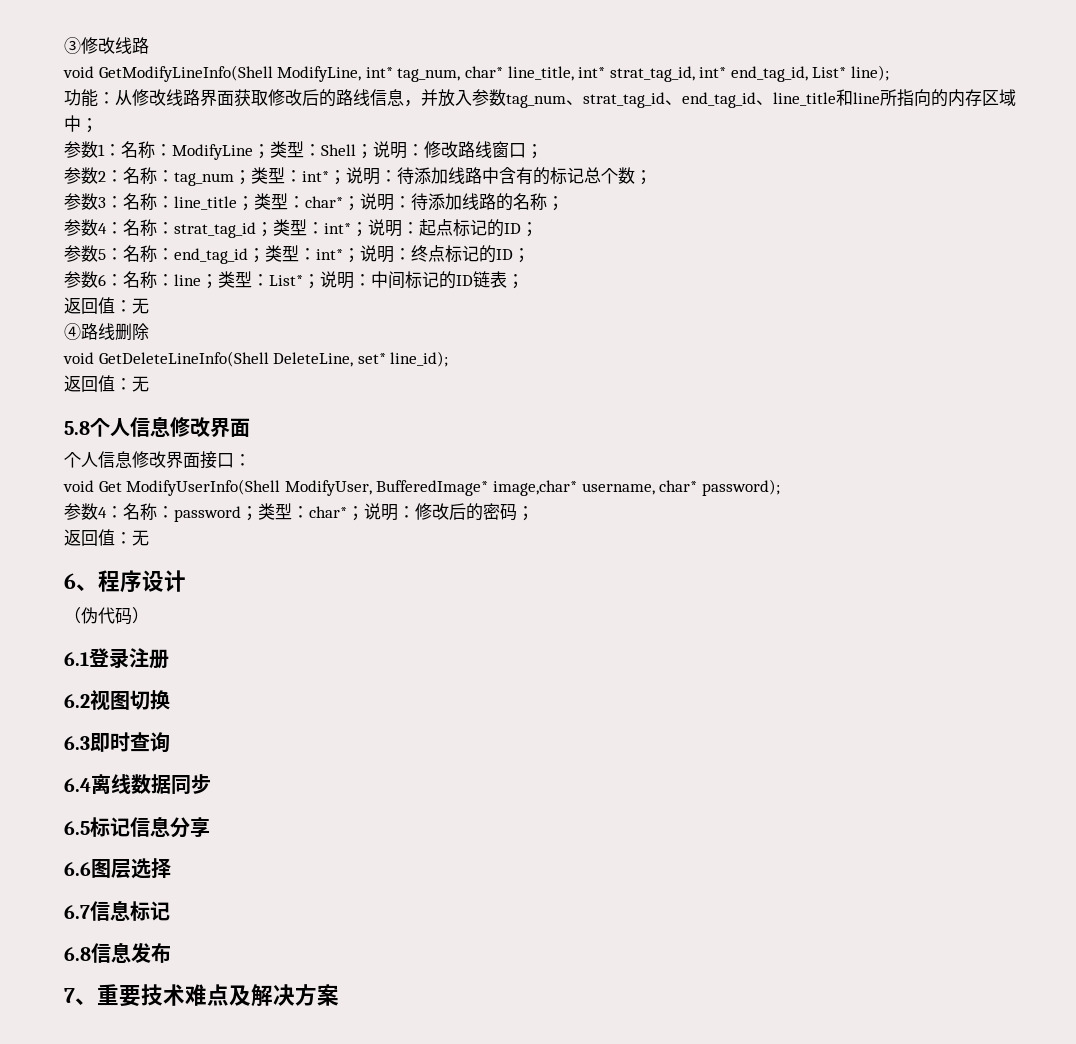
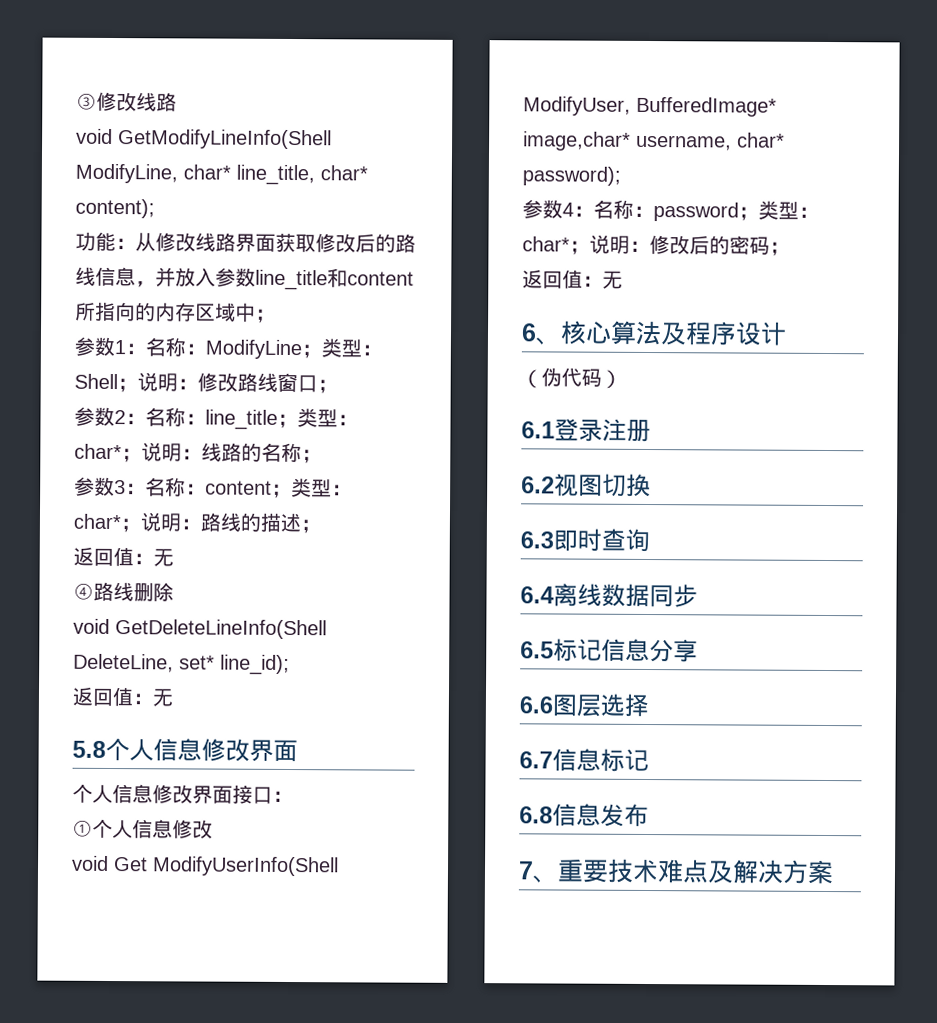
[365,65,890,82] int* tag_num, char* line_title, int* strat_tag_id, int* end_tag_id, List* line); -> [183,164,368,186] [75,198,155,219] char* line_title, char* content);
[506,89,880,108] tag_num、strat_tag_id、end_tag_id、line_title和line -> [255,268,414,291] line_title和content
[174,167,652,186] [64,193,174,210] tag_num；类型：int*；说明：待添加线路中含有的标记总个数； // 参数3：名称： -> (206, 419) none
[411,193,462,211] 待添加 -> (202, 454) none
[98,219,538,238] [64,245,530,264] [64,271,507,289] 4：名称：strat_tag_id；类型：int*；说明：起点标记的ID； // 参数5：名称：end_tag_id；类型：int*；说明：终点标记的ID； // 参数6：名称：line；类型：List*；说明：中间标记的ID链表 -> [114,477,352,499] [73,512,301,533] 3：名称：content；类型：char*；说明：路线的描述
(251, 460) none -> [72,818,213,839] // ①个人信息修改
(98, 587) none -> [560,320,687,346] 核心算法及

